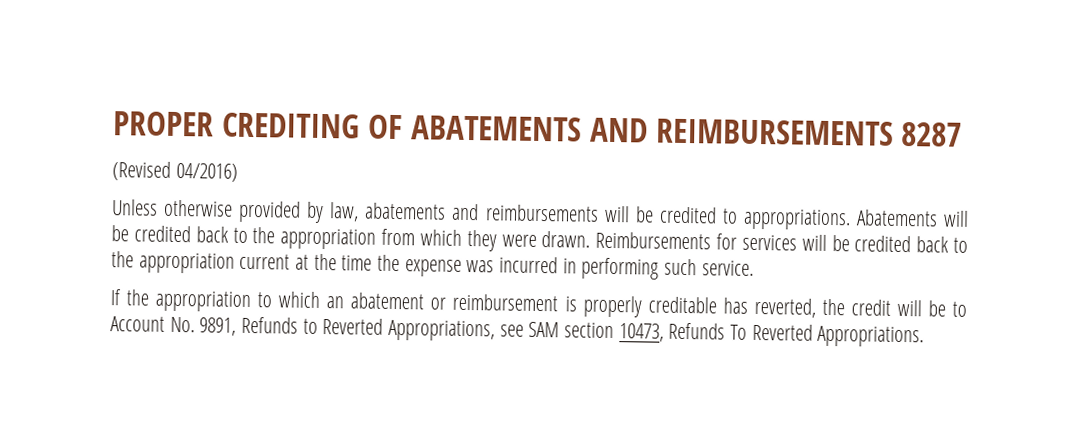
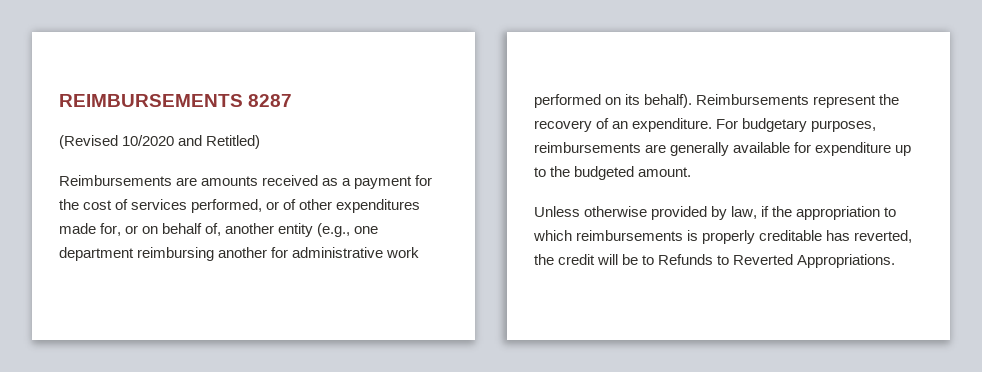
[113,111,963,147] [112,161,238,182] PROPER CREDITING OF ABATEMENTS AND REIMBURSEMENTS 8287 // (Revised 04/2016) -> [59,94,293,107] [59,135,261,149] [59,175,433,189] [59,199,421,213] [59,223,379,237] [59,247,420,261] [534,94,900,108] [534,118,877,132] [534,142,912,156] [534,166,692,180] REIMBURSEMENTS 8287 // (Revised 10/2020 and Retitled) // Reimbursements are amounts received as a payment for the cost of services performed, or of other expenditures made for, or on behalf of, another entity (e.g., one department reimbursing another for administrative work performed on its behalf). Reimbursements represent the recovery of an expenditure. For budgetary purposes, reimbursements are generally available for expenditure up to the budgeted amount.
[364,202,969,231] [111,225,969,253] [111,251,754,280] [110,289,559,313] abatements and reimbursements will be credited to appropriations. Abatements will be credited back to the appropriation from which they were drawn. Reimbursements for services will be credited back to the appropriation current at the time the expense was incurred in performing such service. // If the appropriation to which an abatement or reimbursement -> [761,206,897,220] [533,230,684,241] if the appropriation to which reimbursements
[110,316,748,342] Account No. 9891, Refunds to Reverted Appropriations, see SAM section 10473, Refunds To -> [658,254,730,265] Refunds to

